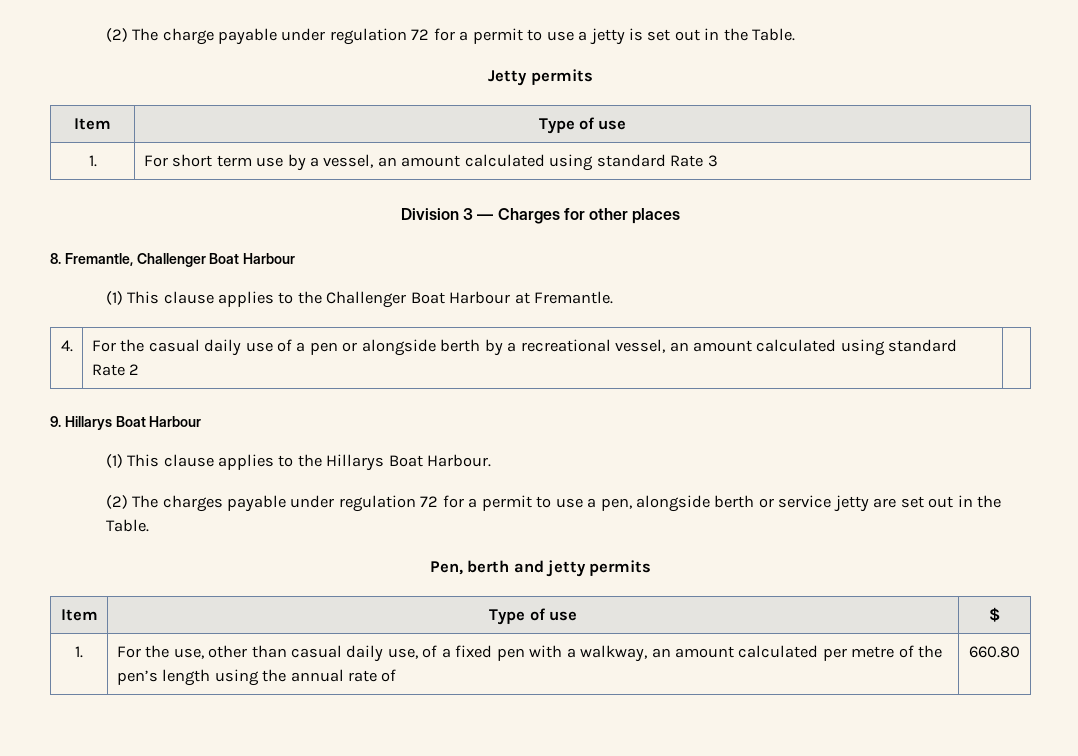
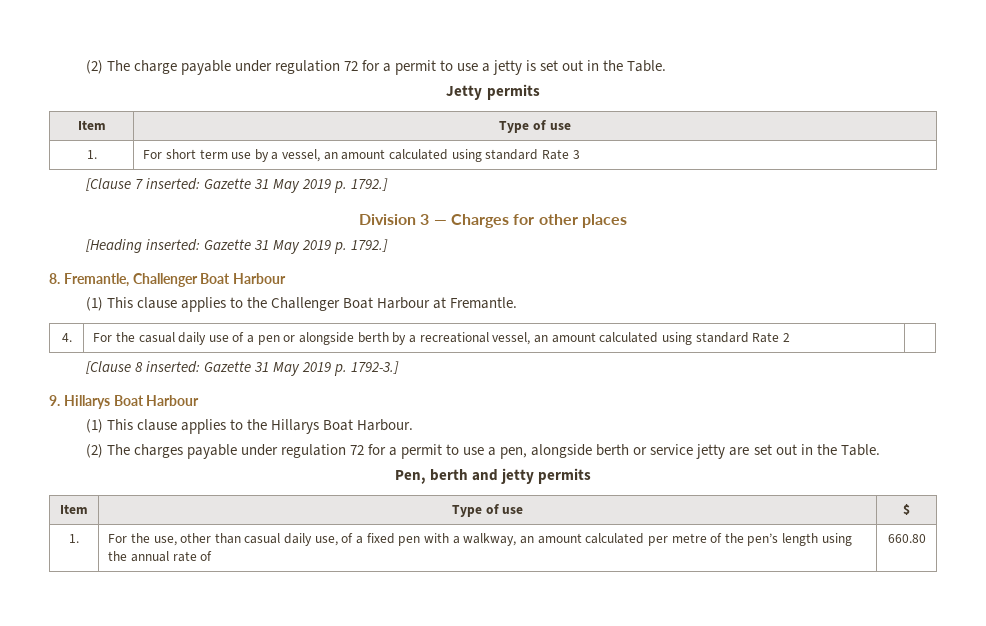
(718, 161) none -> [85,178,388,193] // [Clause 7 inserted: Gazette 31 May 2019 p. 1792.]
(681, 216) none -> [85,239,388,254] // [Heading inserted: Gazette 31 May 2019 p. 1792.]
(140, 369) none -> [85,361,399,376] // [Clause 8 inserted: Gazette 31 May 2019 p. 1792-3.]

